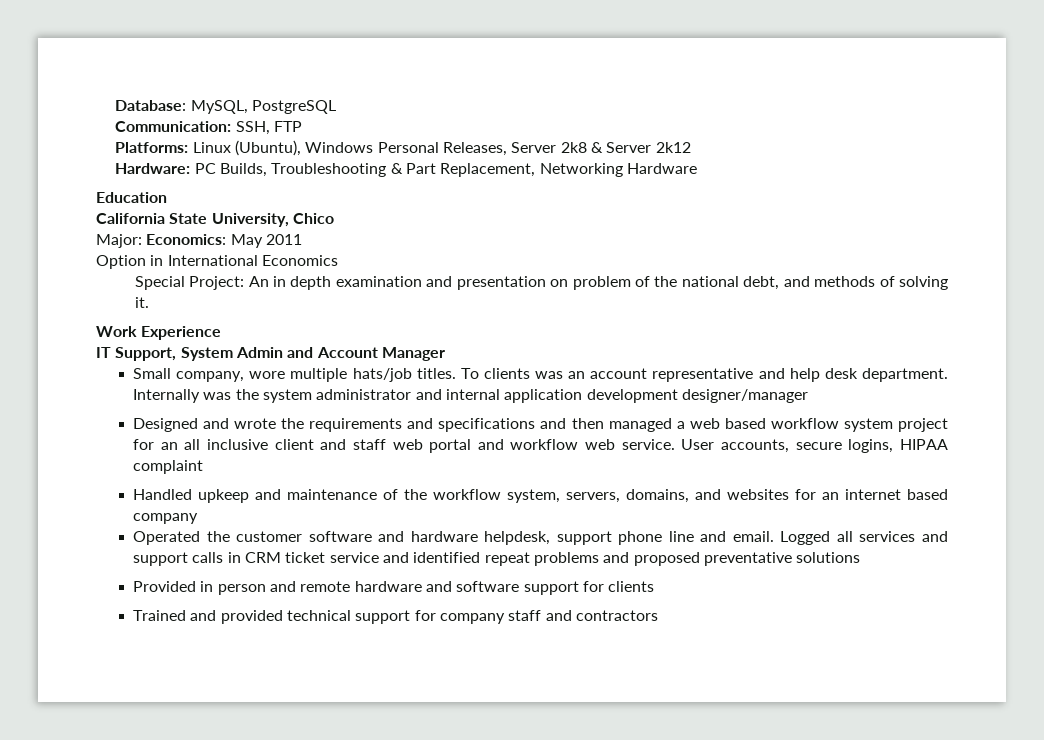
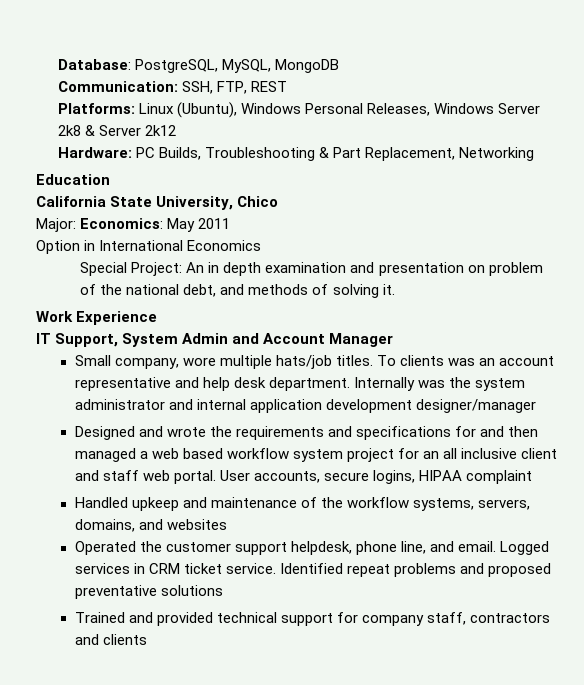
[190,100,337,114] MySQL, PostgreSQL -> [135,59,340,73] PostgreSQL, MySQL, MongoDB
[274,121,303,132] FTP -> [217,81,288,94] FTP, REST
(507, 149) none -> [434,103,495,114] Windows
[626,163,697,174] Hardware -> (535, 154) none
(536, 425) none -> [454,426,476,437] for
[429,439,675,453] portal and workflow web service. -> [173,470,216,484] portal.
[506,489,560,503] system, -> [412,498,474,511] systems,
[794,489,948,500] [132,513,198,524] [132,531,949,545] [132,552,481,566] for an internet based company // Operated the customer software and hardware helpdesk, support phone line and email. Logged all services and support calls in CRM ticket service and identified -> [74,541,550,555] [74,563,343,574] // Operated the customer support helpdesk, phone line, and email. Logged services in CRM ticket service. Identified
[132,581,655,595] // Provided in person and remote hardware and software support for clients -> (223, 590) none
[508,610,658,621] staff and contractors -> [426,612,550,625] [74,634,147,645] staff, contractors and clients

